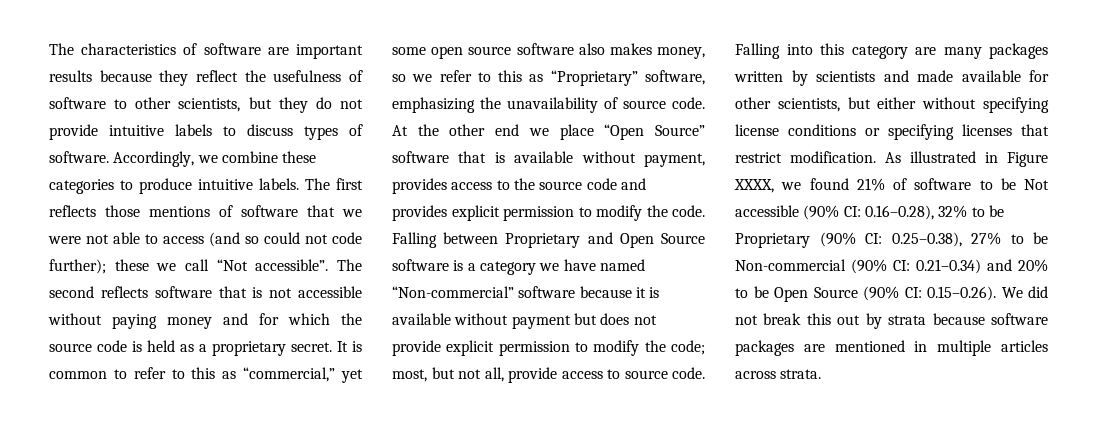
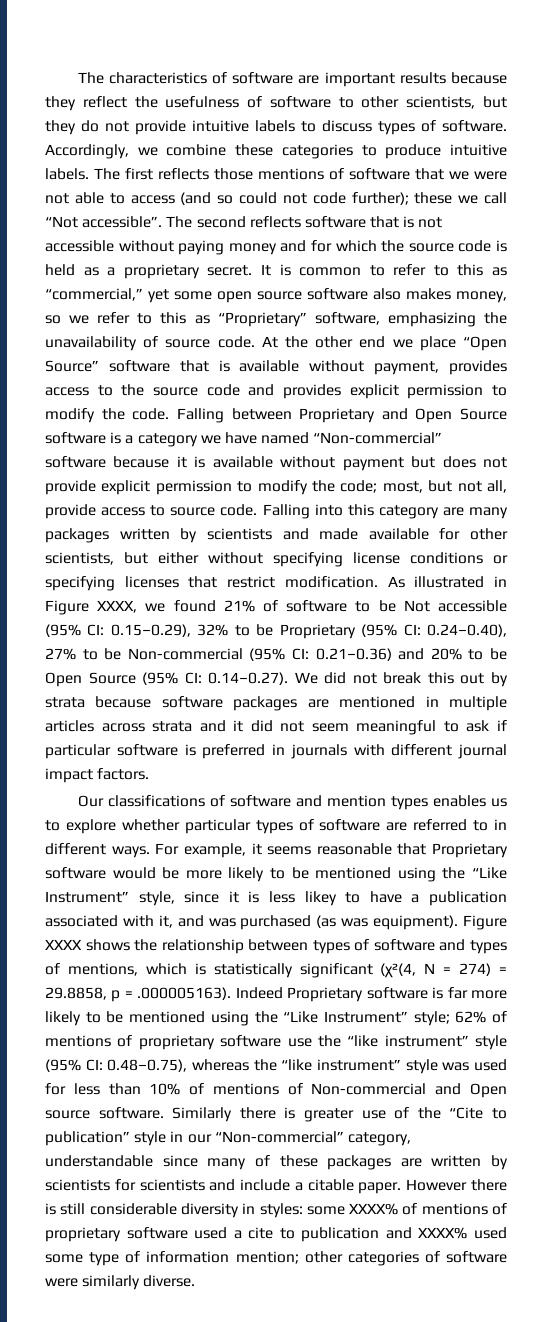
[803,205,934,220] (90% CI: 0.16–0.28), -> [45,624,191,637] (95% CI: 0.15–0.29),
[819,232,962,247] (90% CI: 0.25–0.38), -> [361,624,508,637] (95% CI: 0.24–0.40),
[851,259,981,274] (90% CI: 0.21–0.34) -> [249,648,392,661] (95% CI: 0.21–0.36)
[863,286,996,301] (90% CI: 0.15–0.26). -> [142,672,289,685] (95% CI: 0.14–0.27).
[780,369,822,379] strata. -> [152,720,508,735] [45,744,507,759] [45,768,150,783] [77,795,507,810] [45,819,507,834] [45,843,508,858] [45,867,508,882] [45,891,508,906] [45,915,508,930] [45,939,507,954] [45,963,507,978] [45,987,508,1002] [45,1011,507,1026] [45,1035,507,1050] [45,1059,507,1074] [45,1083,507,1098] [45,1107,508,1122] [45,1131,411,1146] [45,1155,508,1170] [45,1179,507,1194] [45,1203,508,1218] [45,1227,507,1242] [45,1251,507,1266] [45,1275,196,1290] strata and it did not seem meaningful to ask if particular software is preferred in journals with different journal impact factors. // Our classifications of software and mention types enables us to explore whether particular types of software are referred to in different ways. For example, it seems reasonable that Proprietary software would be more likely to be mentioned using the “Like Instrument” style, since it is less likey to have a publication associated with it, and was purchased (as was equipment). Figure XXXX shows the relationship between types of software and types of mentions, which is statistically significant (χ²(4, N = 274) = 29.8858, p = .000005163). Indeed Proprietary software is far more likely to be mentioned using the “Like Instrument” style; 62% of mentions of proprietary software use the “like instrument” style (95% CI: 0.48–0.75), whereas the “like instrument” style was used for less than 10% of mentions of Non-commercial and Open source software. Similarly there is greater use of the “Cite to publication” style in our “Non-commercial” category, understandable since many of these packages are written by scientists for scientists and include a citable paper. However there is still considerable diversity in styles: some XXXX% of mentions of proprietary software used a cite to publication and XXXX% used some type of information mention; other categories of software were similarly diverse.

